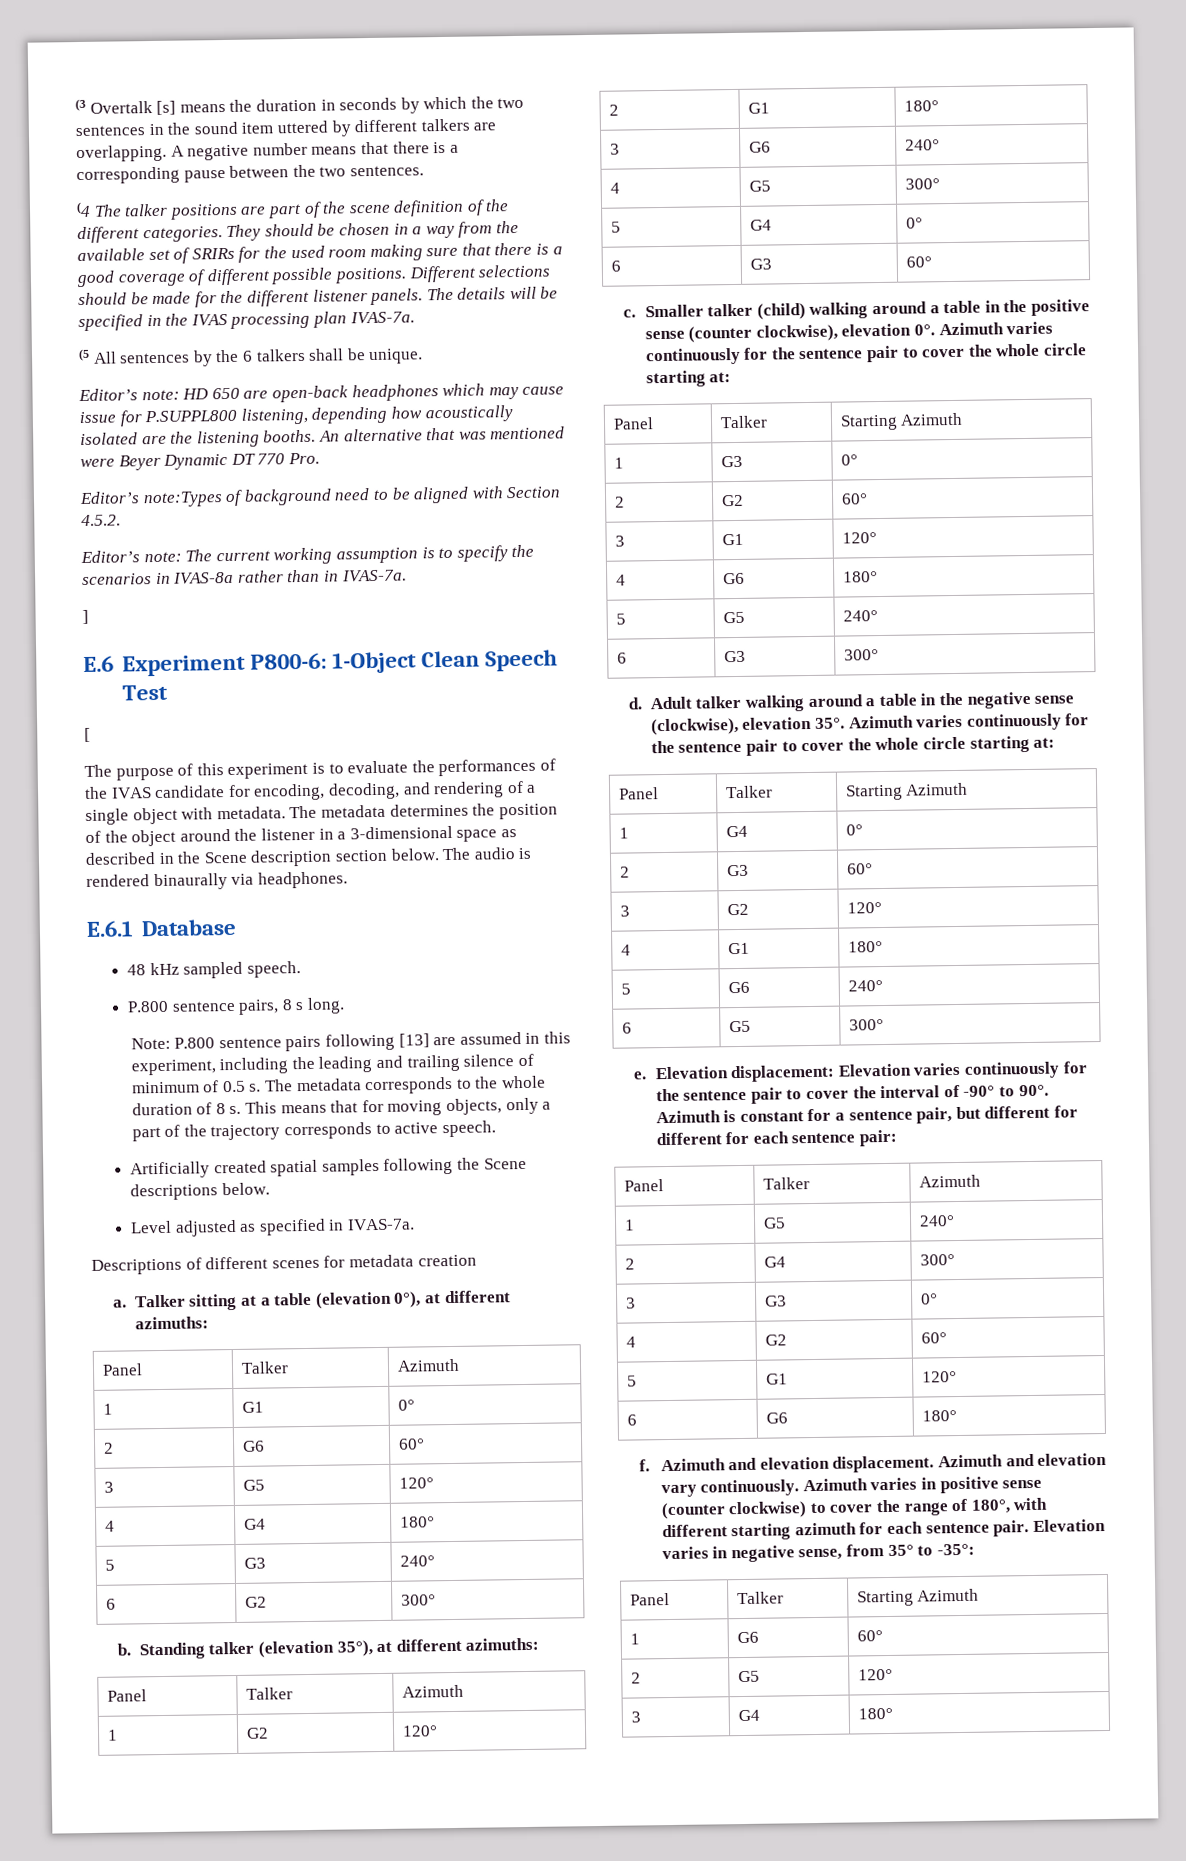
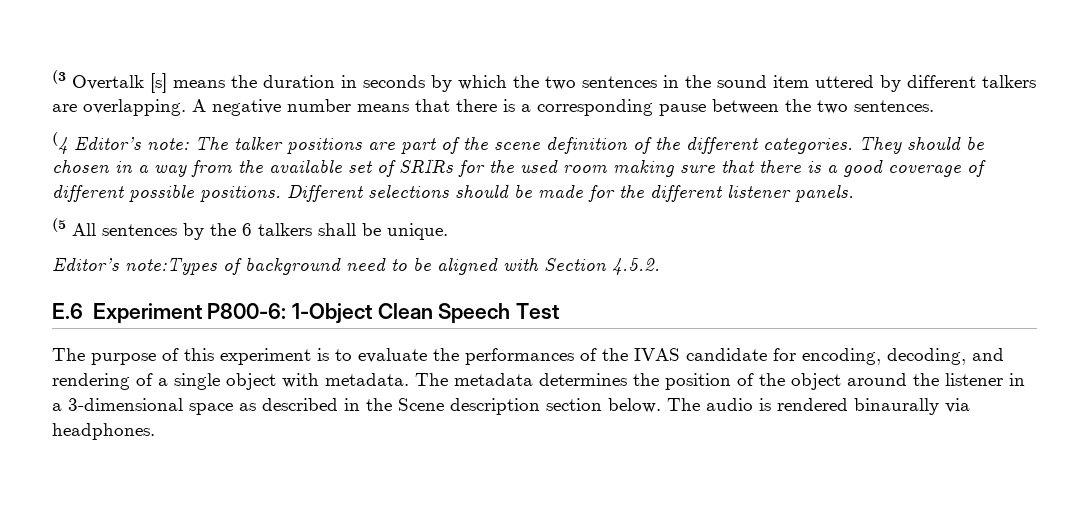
(91, 209) none -> [74,136,189,150] Editor’s note:
[426,286,559,301] [78,311,415,332] The details will be specified in the IVAS processing plan IVAS-7a. -> (854, 193) none
[78,383,565,403] [79,405,513,427] [80,426,566,448] [80,452,320,471] // Editor’s note: HD 650 are open-back headphones which may cause issue for P.SUPPL800 listening, depending how acoustically isolated are the listening booths. An alternative that was mentioned were Beyer Dynamic DT 770 Pro. -> (448, 231) none
[80,544,535,565] [82,569,407,586] [82,609,89,625] // Editor’s note: The current working assumption is to specify the scenarios in IVAS-8a rather than in IVAS-7a. // ] -> (660, 266) none
[84,727,91,742] // [ -> (559, 311) none
[86,918,237,937] [127,961,301,979] [127,997,345,1015] [130,1031,571,1052] [130,1053,534,1076] [131,1075,546,1095] [131,1097,552,1116] [131,1120,496,1142] [130,1157,527,1179] [130,1182,270,1201] [130,1218,415,1237] [91,1254,477,1275] [113,1290,511,1311] [134,1316,209,1330] [101,1363,143,1376] [240,1361,289,1374] [396,1358,460,1372] [102,1403,113,1415] [241,1401,264,1413] [397,1399,415,1411] [103,1442,114,1454] [242,1440,265,1452] [397,1438,425,1450] [103,1481,114,1493] [242,1479,265,1491] [398,1477,434,1489] [104,1520,115,1532] [243,1518,266,1530] [399,1516,435,1528] [104,1559,115,1571] [243,1557,266,1569] [399,1555,435,1567] [105,1598,116,1610] [244,1596,267,1608] [400,1594,436,1606] [117,1637,540,1660] [106,1689,147,1702] [245,1687,293,1700] [401,1684,464,1698] [106,1729,118,1741] [245,1727,269,1739] [401,1725,438,1737] [608,104,619,116] [747,102,770,114] [903,100,939,112] [609,143,620,155] [748,141,771,153] [904,139,940,151] [609,182,620,194] [748,180,771,192] [904,178,940,190] [610,221,621,233] [749,219,772,231] [905,217,923,229] [610,260,621,272] [749,258,772,270] [905,256,932,268] [623,299,1090,320] [644,321,1054,343] [644,343,1087,366] [645,370,732,388] [612,417,654,430] [719,415,768,429] [839,412,964,431] [613,457,624,469] [720,455,743,468] [840,454,858,466] [614,496,625,508] [721,494,744,507] [840,493,868,505] [614,535,625,547] [721,533,744,546] [841,532,877,544] [615,574,626,586] [722,572,745,585] [842,571,878,583] [615,613,626,625] [722,611,745,624] [842,610,878,622] [616,652,627,664] [723,650,746,663] [843,649,879,661] [628,691,1075,712] [650,713,1090,736] [650,735,1056,756] [618,787,659,800] [725,785,773,799] [845,782,969,801] [618,827,629,839] [725,825,748,838] [845,824,863,836] [619,866,630,878] [726,864,749,877] [846,863,873,875] [619,905,630,917] [726,903,749,916] [846,902,882,914] [620,944,631,956] [727,942,750,955] [847,941,883,953] [620,983,631,995] [727,981,750,994] [847,980,883,992] [621,1022,632,1034] [728,1020,751,1033] [848,1019,884,1031] [633,1061,1088,1083] [655,1084,1049,1104] [655,1105,1078,1124] [655,1129,898,1147] [623,1179,664,1192] [762,1177,810,1190] [918,1174,981,1188] [623,1219,635,1231] [762,1217,786,1229] [918,1215,955,1227] [624,1258,635,1270] [763,1256,786,1268] [919,1254,955,1266] [625,1297,636,1309] [764,1295,787,1307] [920,1293,938,1305] [625,1336,636,1348] [764,1334,787,1346] [920,1332,947,1344] [626,1375,637,1387] [765,1373,788,1385] [921,1371,957,1383] [626,1414,637,1426] [765,1412,788,1424] [921,1410,957,1422] [639,1452,1108,1473] [660,1476,1043,1498] [660,1497,1049,1520] [661,1518,1106,1541] [661,1543,975,1563] [629,1593,670,1606] [736,1591,784,1605] [856,1588,980,1607] [629,1633,640,1645] [736,1631,759,1644] [856,1630,883,1642] [630,1672,641,1684] [737,1670,760,1683] [857,1668,893,1681] [630,1711,641,1723] [737,1709,760,1722] [857,1707,893,1720] // E.6.1 Database // 48 kHz sampled speech. // P.800 sentence pairs, 8 s long. // Note: P.800 sentence pairs following [13] are assumed in this experiment, including the leading and trailing silence of minimum of 0.5 s. The metadata corresponds to the whole duration of 8 s. This means that for moving objects, only a part of the trajectory corresponds to active speech. // Artificially created spatial samples following the Scene descriptions below. // Level adjusted as specified in IVAS-7a. // Descriptions of different scenes for metadata creation // a. Talker sitting at a table (elevation 0°), at different azimuths: // Panel | Talker | Azimuth // 1 | G1 | 0° // 2 | G6 | 60° // 3 | G5 | 120° // 4 | G4 | 180° // 5 | G3 | 240° // 6 | G2 | 300° // b. Standing talker (elevation 35°), at different azimuths: // Panel | Talker | Azimuth // 1 | G2 | 120° // 2 | G1 | 180° // 3 | G6 | 240° // 4 | G5 | 300° // 5 | G4 | 0° // 6 | G3 | 60° // c. Smaller talker (child) walking around a table in the positive sense (counter clockwise), elevation 0°. Azimuth varies continuously for the sentence pair to cover the whole circle starting at: // Panel | Talker | Starting Azimuth // 1 | G3 | 0° // 2 | G2 | 60° // 3 | G1 | 120° // 4 | G6 | 180° // 5 | G5 | 240° // 6 | G3 | 300° // d. Adult talker walking around a table in the negative sense (clockwise), elevation 35°. Azimuth varies continuously for the sentence pair to cover the whole circle starting at: // Panel | Talker | Starting Azimuth // 1 | G4 | 0° // 2 | G3 | 60° // 3 | G2 | 120° // 4 | G1 | 180° // 5 | G6 | 240° // 6 | G5 | 300° // e. Elevation displacement: Elevation varies continuously for the sentence pair to cover the interval of -90° to 90°. Azimuth is constant for a sentence pair, but different for different for each sentence pair: // Panel | Talker | Azimuth // 1 | G5 | 240° // 2 | G4 | 300° // 3 | G3 | 0° // 4 | G2 | 60° // 5 | G1 | 120° // 6 | G6 | 180° // f. Azimuth and elevation displacement. Azimuth and elevation vary continuously. Azimuth varies in positive sense (counter clockwise) to cover the range of 180°, with different starting azimuth for each sentence pair. Elevation varies in negative sense, from 35° to -35°: // Panel | Talker | Starting Azimuth // 1 | G6 | 60° // 2 | G5 | 120° // 3 | G4 | 180° -> (155, 431) none

